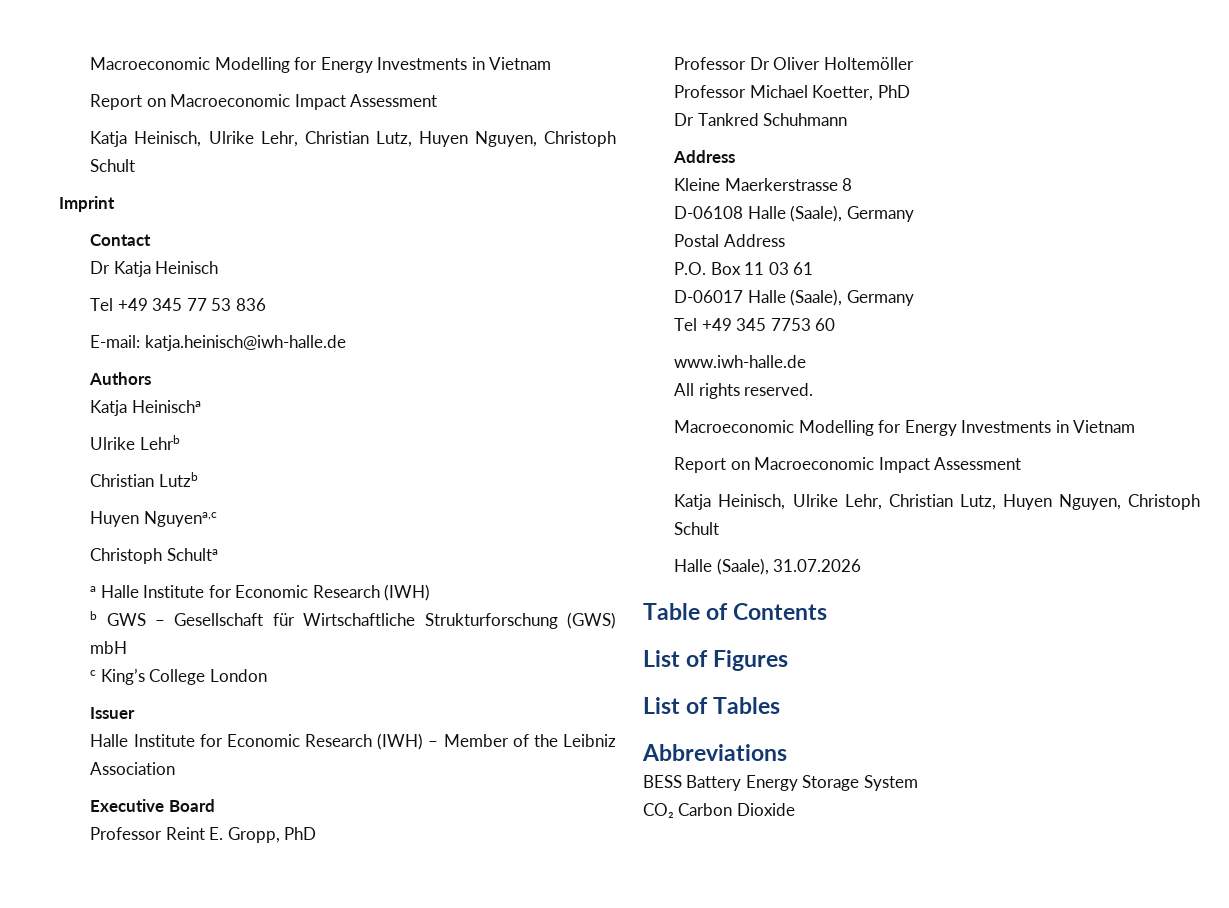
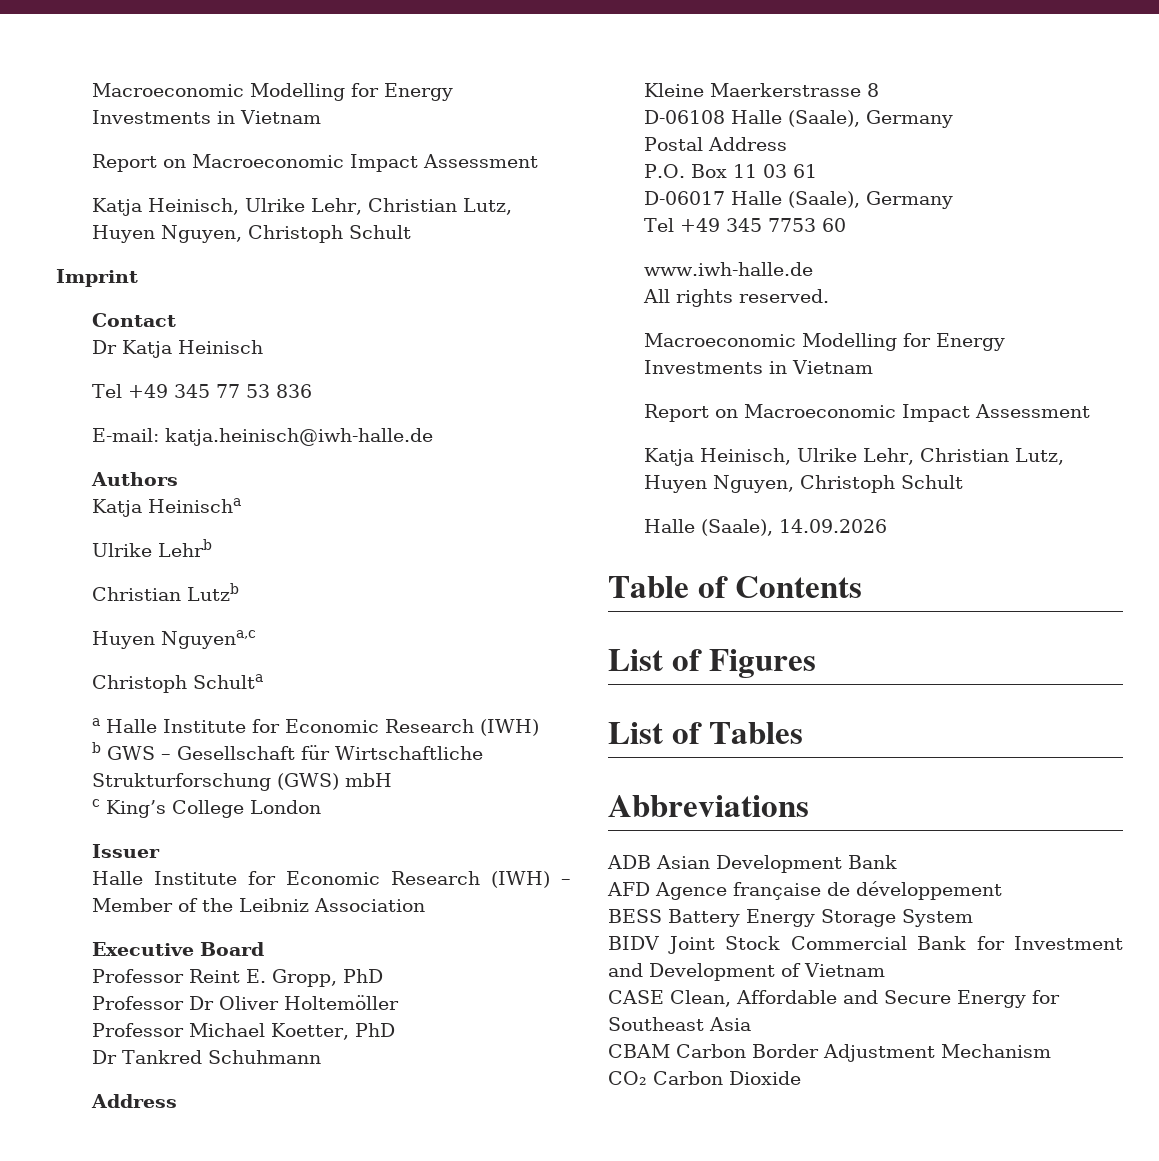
[773,559,862,572] 31.07.2026 -> [778,519,887,533] 14.09.2026
(787, 752) none -> [607,855,897,873] [607,881,1002,900] // ADB Asian Development Bank // AFD Agence française de développement
(918, 783) none -> [608,936,1123,954] [608,963,885,981] [608,990,1060,1008] [608,1017,751,1031] [608,1044,1051,1062] // BIDV Joint Stock Commercial Bank for Investment and Development of Vietnam // CASE Clean, Affordable and Secure Energy for Southeast Asia // CBAM Carbon Border Adjustment Mechanism

